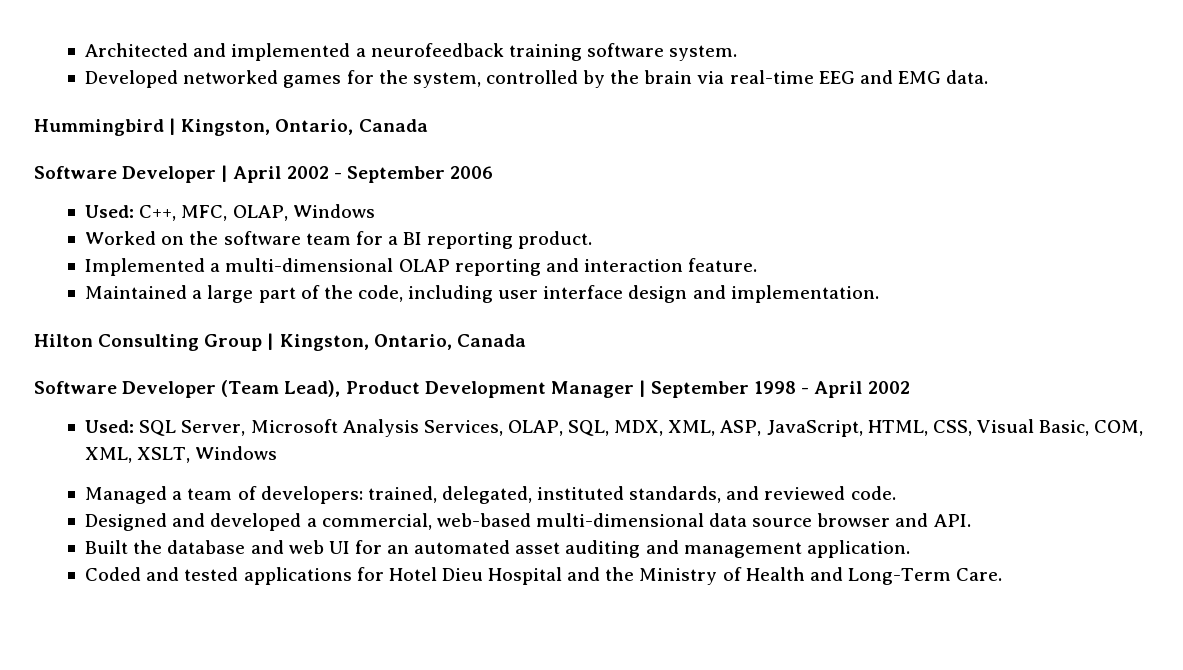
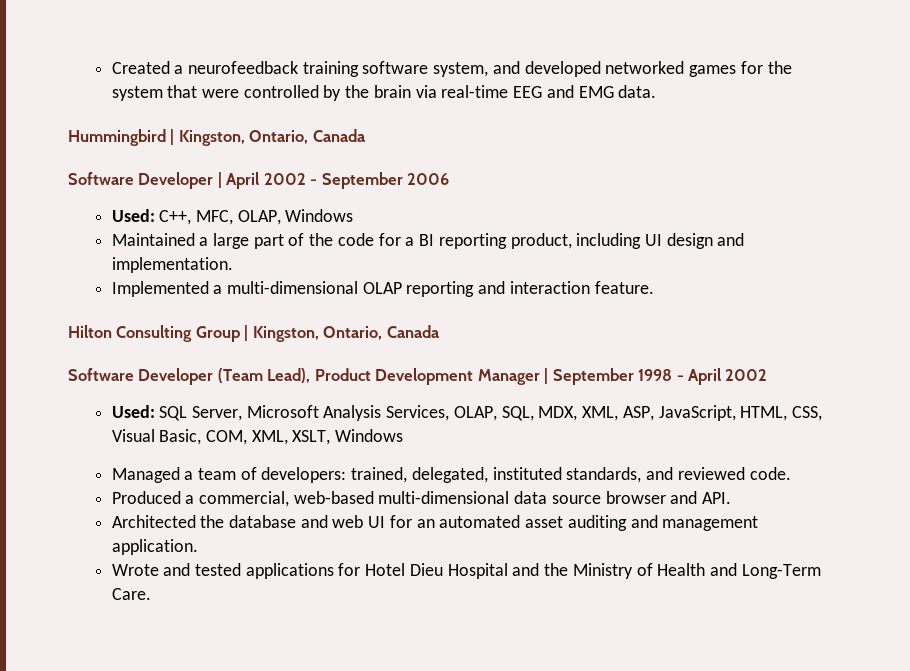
[85,43,351,61] Architected and implemented -> [111,61,170,74] Created
[669,45,738,61] [85,70,179,88] system. // Developed -> [433,61,601,77] system, and developed
[412,72,481,88] system, -> [111,85,240,101] system that were
[85,231,593,249] Worked on the software team for a BI reporting product. -> [111,233,745,249] [111,257,233,273] Maintained a large part of the code for a BI reporting product, including UI design and implementation.
[85,285,879,303] // Maintained a large part of the code, including user interface design and implementation. -> (654, 287) none
[85,513,302,531] Designed and developed -> [111,491,181,504] Produced
[85,540,129,554] Built -> [111,515,196,528] Architected
[85,567,142,581] Coded -> [111,564,159,576] Wrote

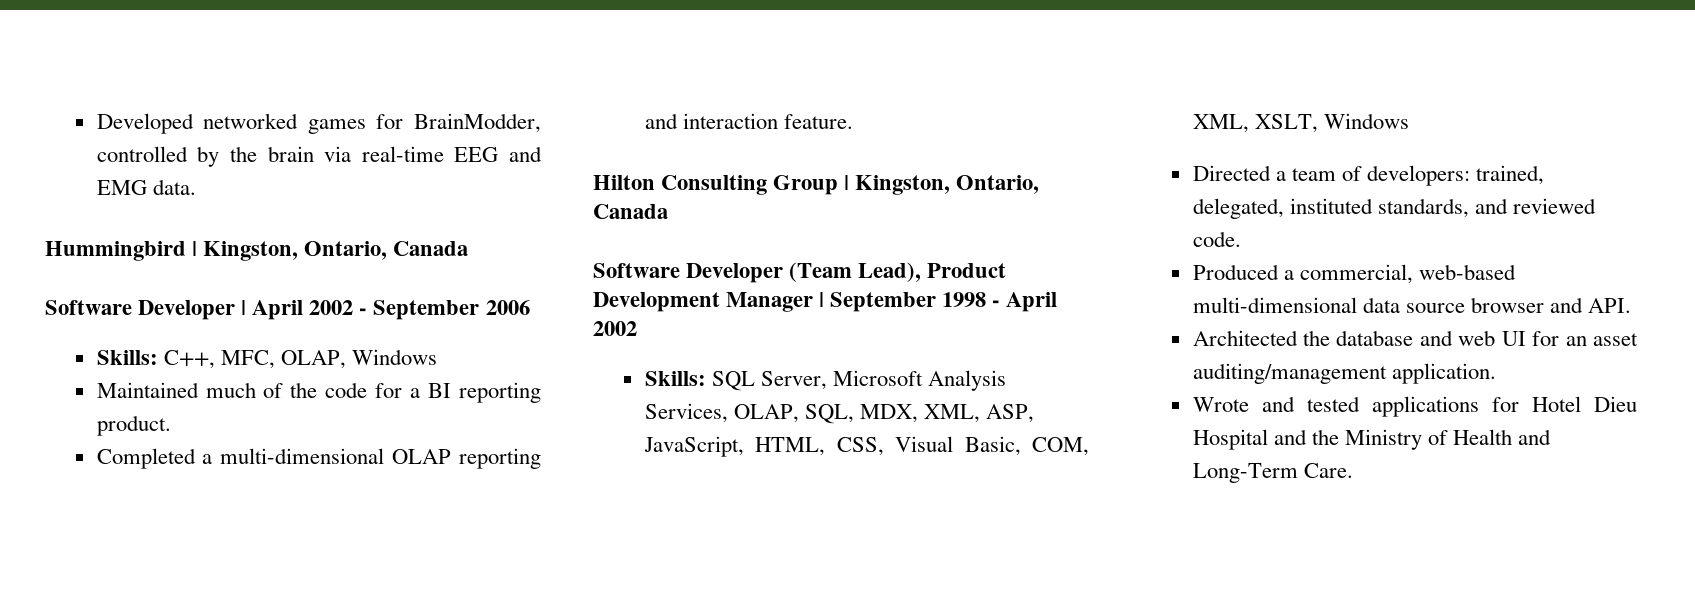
[111,61,792,77] [111,85,240,101] Created a neurofeedback training software system, and developed networked games for the system that were -> [96,113,541,134] Developed networked games for BrainModder,
[111,209,155,222] Used: -> [96,350,158,365] Skills:
[199,233,284,249] a large part -> [205,382,256,398] much
[510,233,745,249] [111,257,233,273] [111,281,209,297] product, including UI design and implementation. // Implemented -> [96,415,171,436] [96,448,196,469] product. // Completed
[111,405,155,418] Used: -> [644,371,706,386] Skills:
[111,467,180,483] Managed -> [1192,165,1271,181] Directed
[439,515,759,531] automated asset auditing and management -> [1593,333,1638,346] [1192,363,1387,384] asset auditing/management

